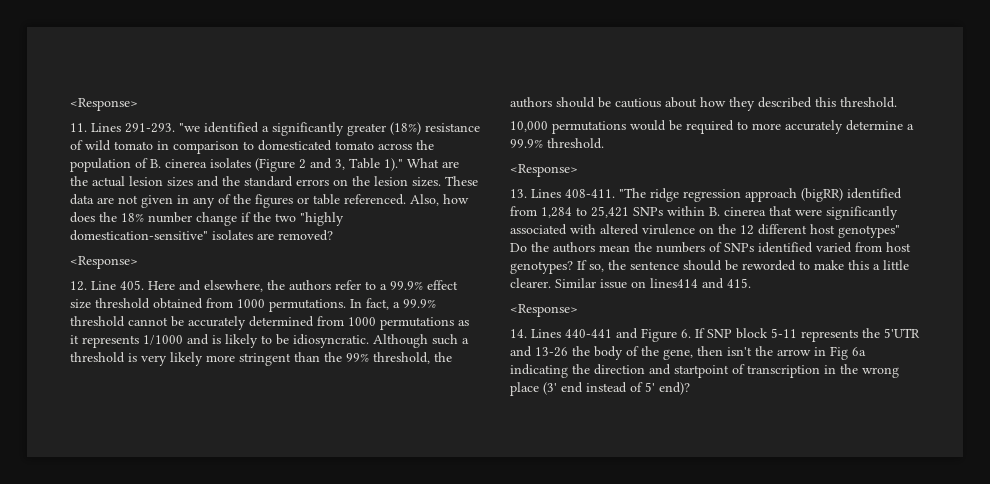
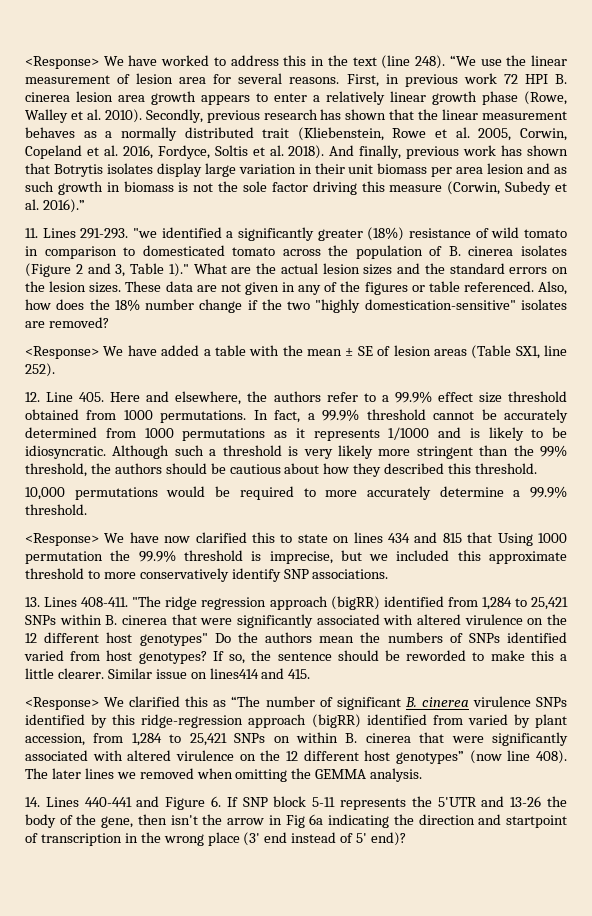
[70,98,138,111] <Response> -> [25,55,568,69] [25,73,568,87] [25,91,567,105] [25,109,568,123] [25,127,567,141] [25,145,569,159] [25,163,568,177] [25,181,568,195] [25,199,85,213] <Response> We have worked to address this in the text (line 248). “We use the linear measurement of lesion area for several reasons. First, in previous work 72 HPI B. cinerea lesion area growth appears to enter a relatively linear growth phase (Rowe, Walley et al. 2010). Secondly, previous research has shown that the linear measurement behaves as a normally distributed trait (Kliebenstein, Rowe et al. 2005, Corwin, Copeland et al. 2016, Fordyce, Soltis et al. 2018). And finally, previous work has shown that Botrytis isolates display large variation in their unit biomass per area lesion and as such growth in biomass is not the sole factor driving this measure (Corwin, Subedy et al. 2016).”
(138, 262) none -> [103,345,567,359] [25,363,55,377] We have added a table with the mean ± SE of lesion areas (Table SX1, line 252).
(578, 170) none -> [104,532,567,546] [25,550,567,564] [25,568,389,582] We have now clarified this to state on lines 434 and 815 that Using 1000 permutation the 99.9% threshold is imprecise, but we included this approximate threshold to more conservatively identify SNP associations.
(578, 310) none -> [104,696,567,710] [25,714,568,728] [25,732,568,746] [25,750,568,764] [25,768,423,782] We clarified this as “The number of significant B. cinerea virulence SNPs identified by this ridge-regression approach (bigRR) identified from varied by plant accession, from 1,284 to 25,421 SNPs on within B. cinerea that were significantly associated with altered virulence on the 12 different host genotypes” (now line 408). The later lines we removed when omitting the GEMMA analysis.

